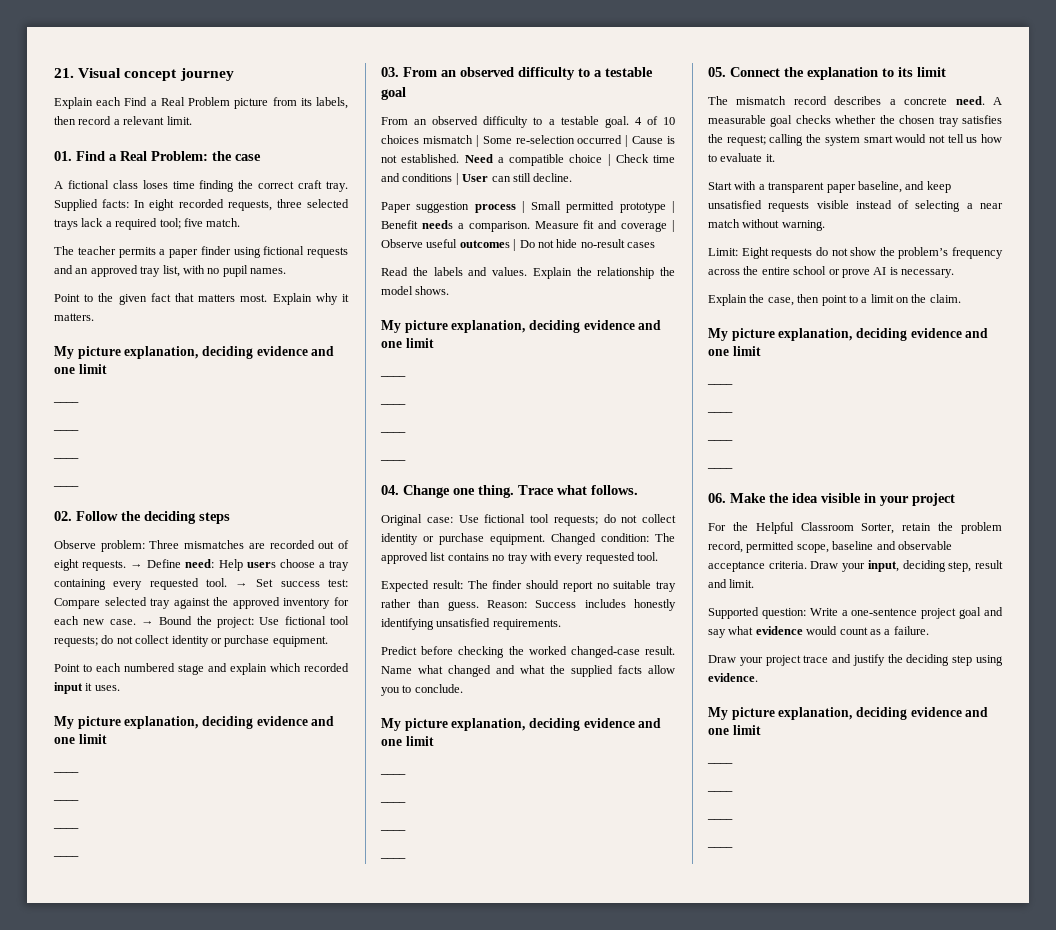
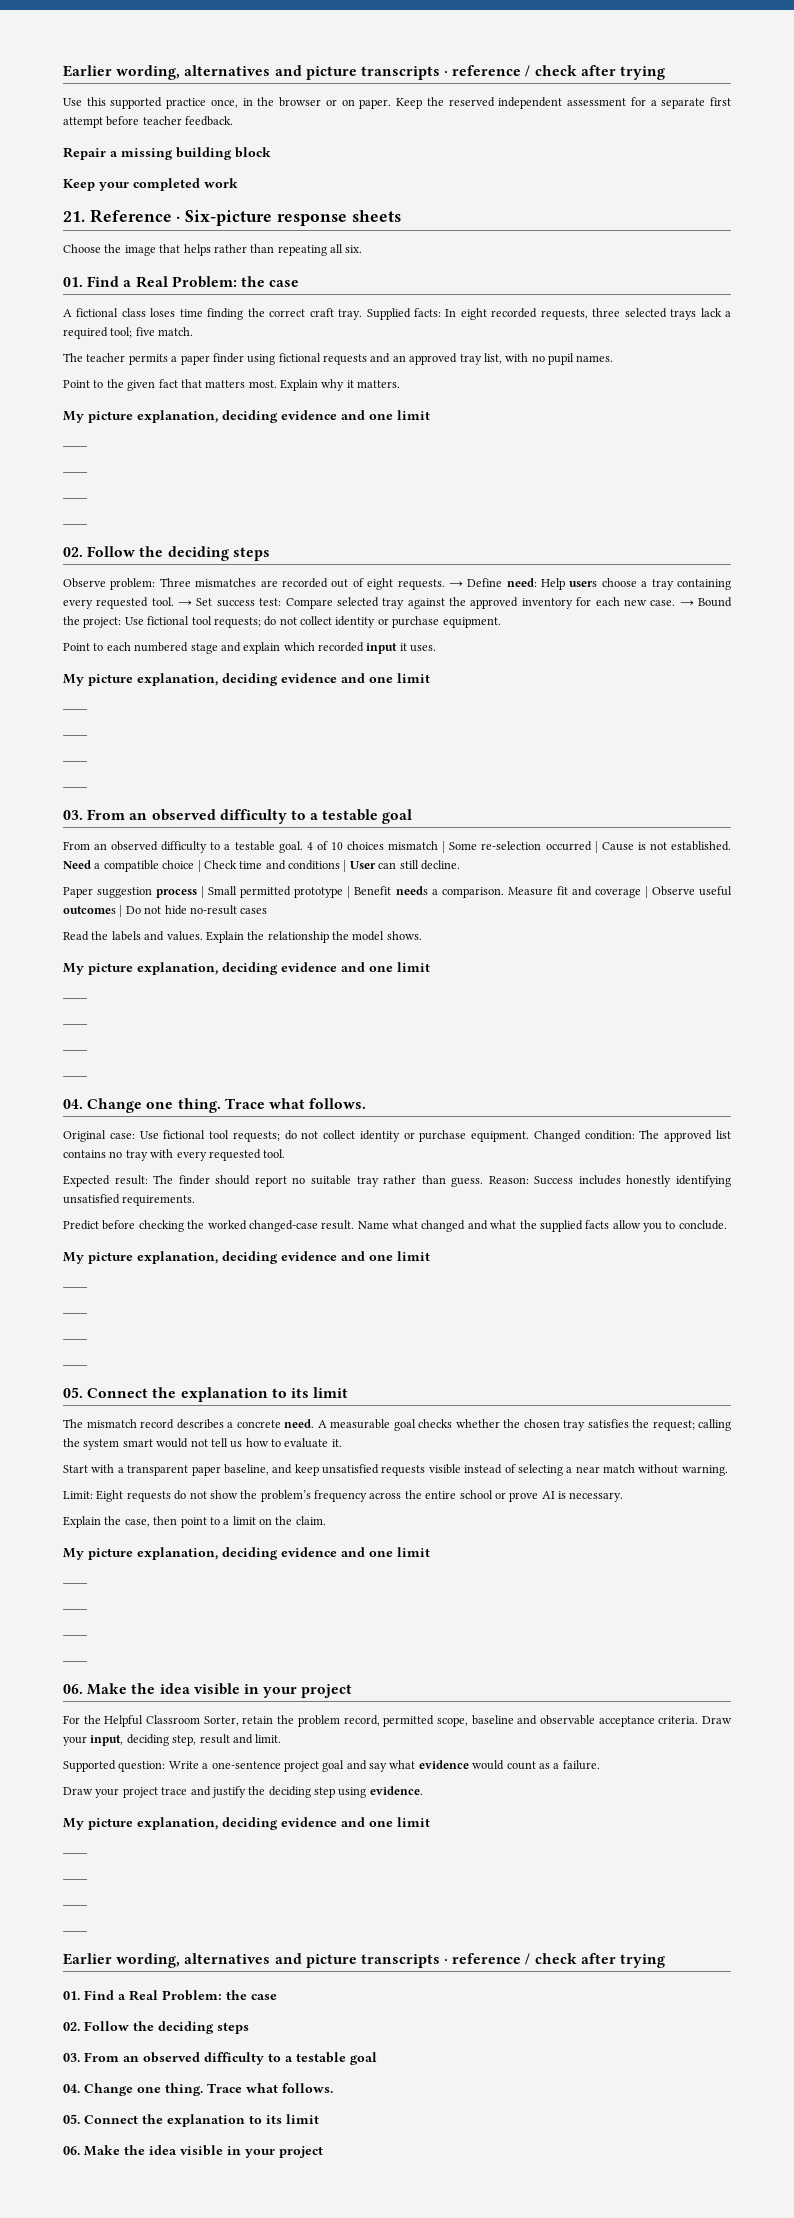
[54,68,234,81] [54,97,349,109] [54,116,192,125] 21. Visual concept journey // Explain each Find a Real Problem picture from its labels, then record a relevant limit. -> [63,65,666,80] [63,97,731,109] [63,116,234,128] [63,147,271,160] [63,178,238,191] [63,209,401,226] [63,244,363,256] Earlier wording, alternatives and picture transcripts · reference / check after trying // Use this supported practice once, in the browser or on paper. Keep the reserved independent assessment for a separate first attempt before teacher feedback. // Repair a missing building block // Keep your completed work // 21. Reference · Six-picture response sheets // Choose the image that helps rather than repeating all six.
(733, 847) none -> [63,1953,666,1968] [63,1990,277,2001] [63,2021,249,2034] [63,2052,377,2065] [63,2083,333,2096] [63,2114,319,2127] [63,2145,323,2158] // Earlier wording, alternatives and picture transcripts · reference / check after trying // 01. Find a Real Problem: the case // 02. Follow the deciding steps // 03. From an observed difficulty to a testable goal // 04. Change one thing. Trace what follows. // 05. Connect the explanation to its limit // 06. Make the idea visible in your project

